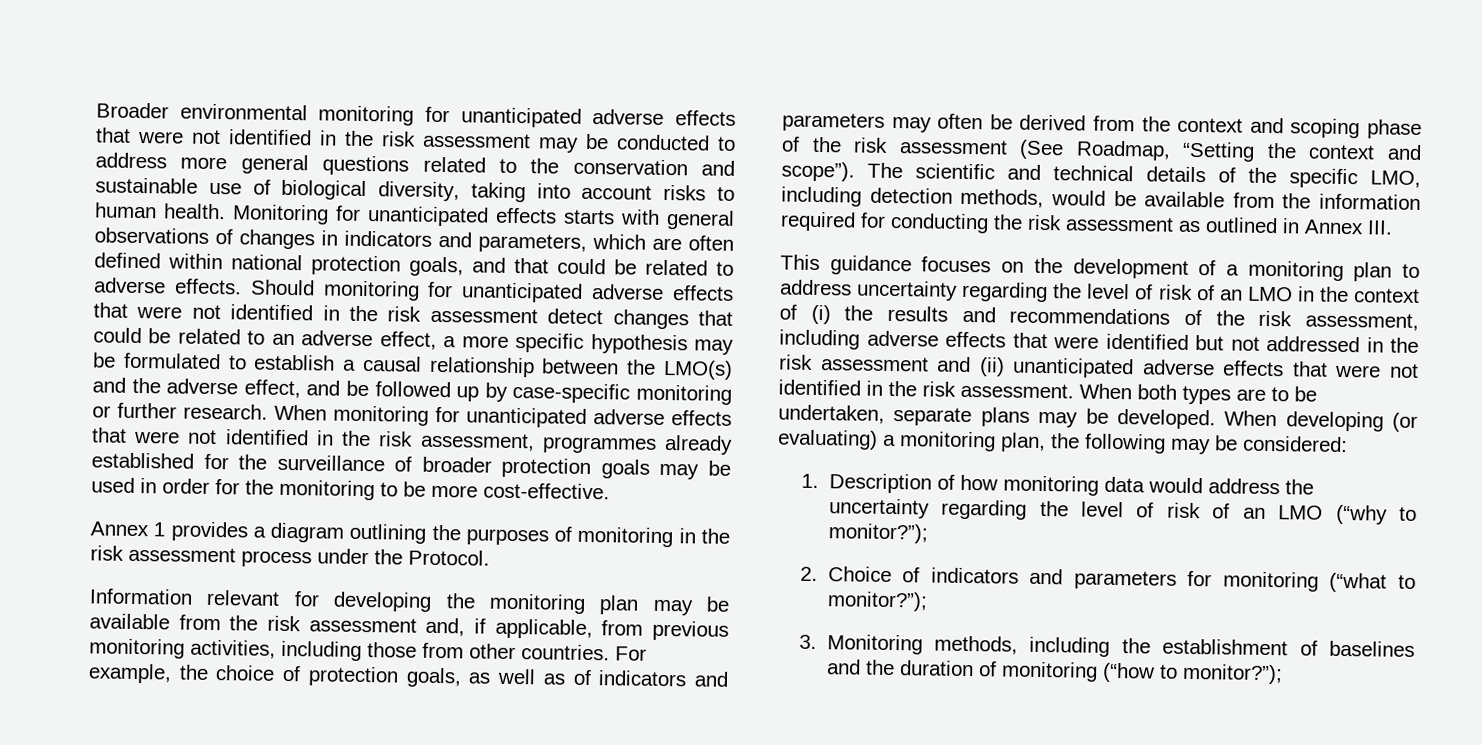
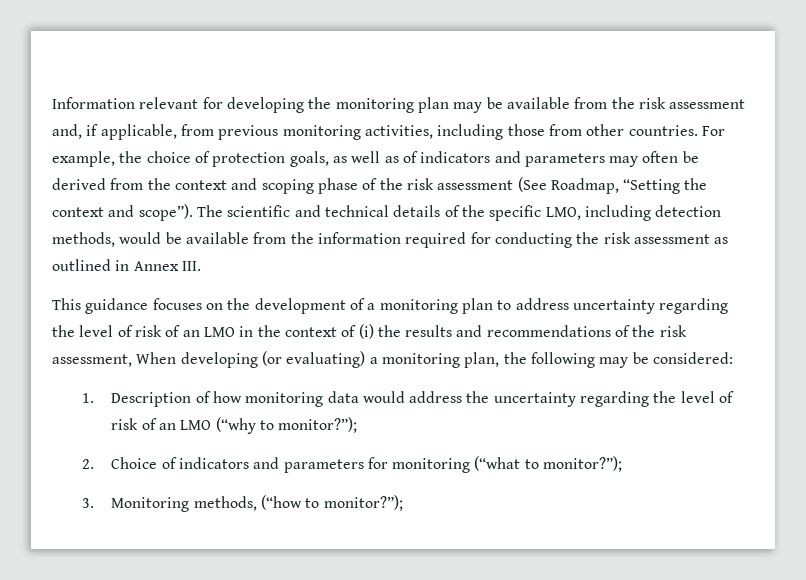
[96,102,737,128] [95,127,736,153] [95,152,735,176] [95,177,735,203] [95,202,735,230] [94,227,734,253] [94,252,734,277] [94,277,734,303] [93,302,733,330] [93,327,734,355] [93,352,733,380] [92,377,733,405] [92,402,732,428] [92,427,733,455] [91,452,731,480] [91,477,610,501] [90,521,730,548] [90,545,490,568] Broader environmental monitoring for unanticipated adverse effects that were not identified in the risk assessment may be conducted to address more general questions related to the conservation and sustainable use of biological diversity, taking into account risks to human health. Monitoring for unanticipated effects starts with general observations of changes in indicators and parameters, which are often defined within national protection goals, and that could be related to adverse effects. Should monitoring for unanticipated adverse effects that were not identified in the risk assessment detect changes that could be related to an adverse effect, a more specific hypothesis may be formulated to establish a causal relationship between the LMO(s) and the adverse effect, and be followed up by case-specific monitoring or further research. When monitoring for unanticipated adverse effects that were not identified in the risk assessment, programmes already established for the surveillance of broader protection goals may be used in order for the monitoring to be more cost-effective. // Annex 1 provides a diagram outlining the purposes of monitoring in the risk assessment process under the Protocol. // -> (52, 103) none
[779,329,1419,353] [779,354,1419,379] [778,379,1317,405] [778,404,1216,430] including adverse effects that were identified but not addressed in the risk assessment and (ii) unanticipated adverse effects that were not identified in the risk assessment. When both types are to be undertaken, separate plans may be developed. -> (132, 360) none
[1029,636,1415,657] [826,659,1098,682] including the establishment of baselines and the duration of monitoring -> (257, 503) none

